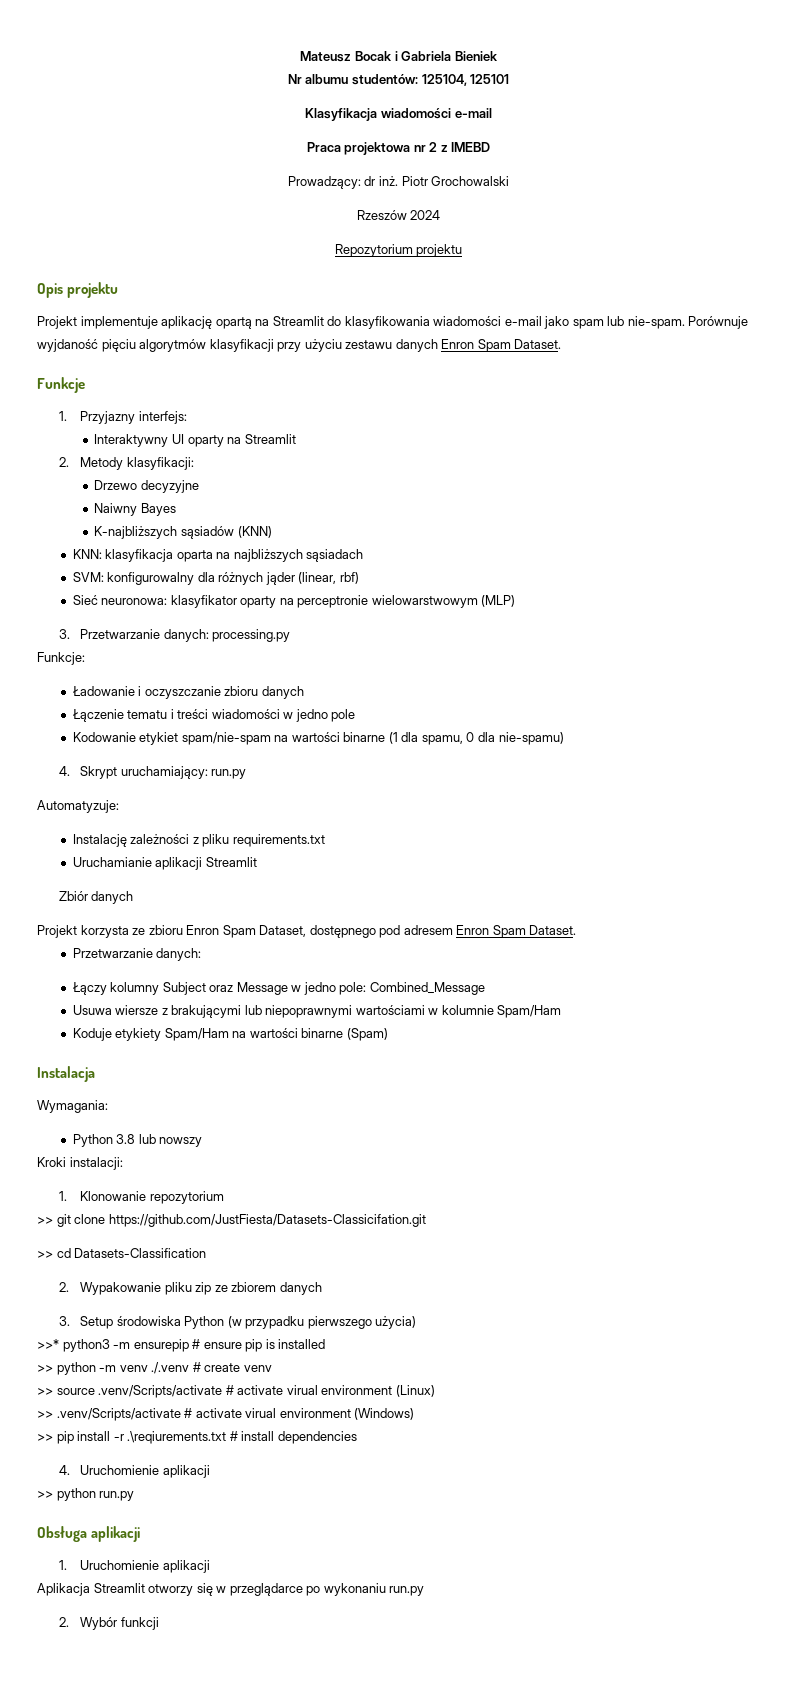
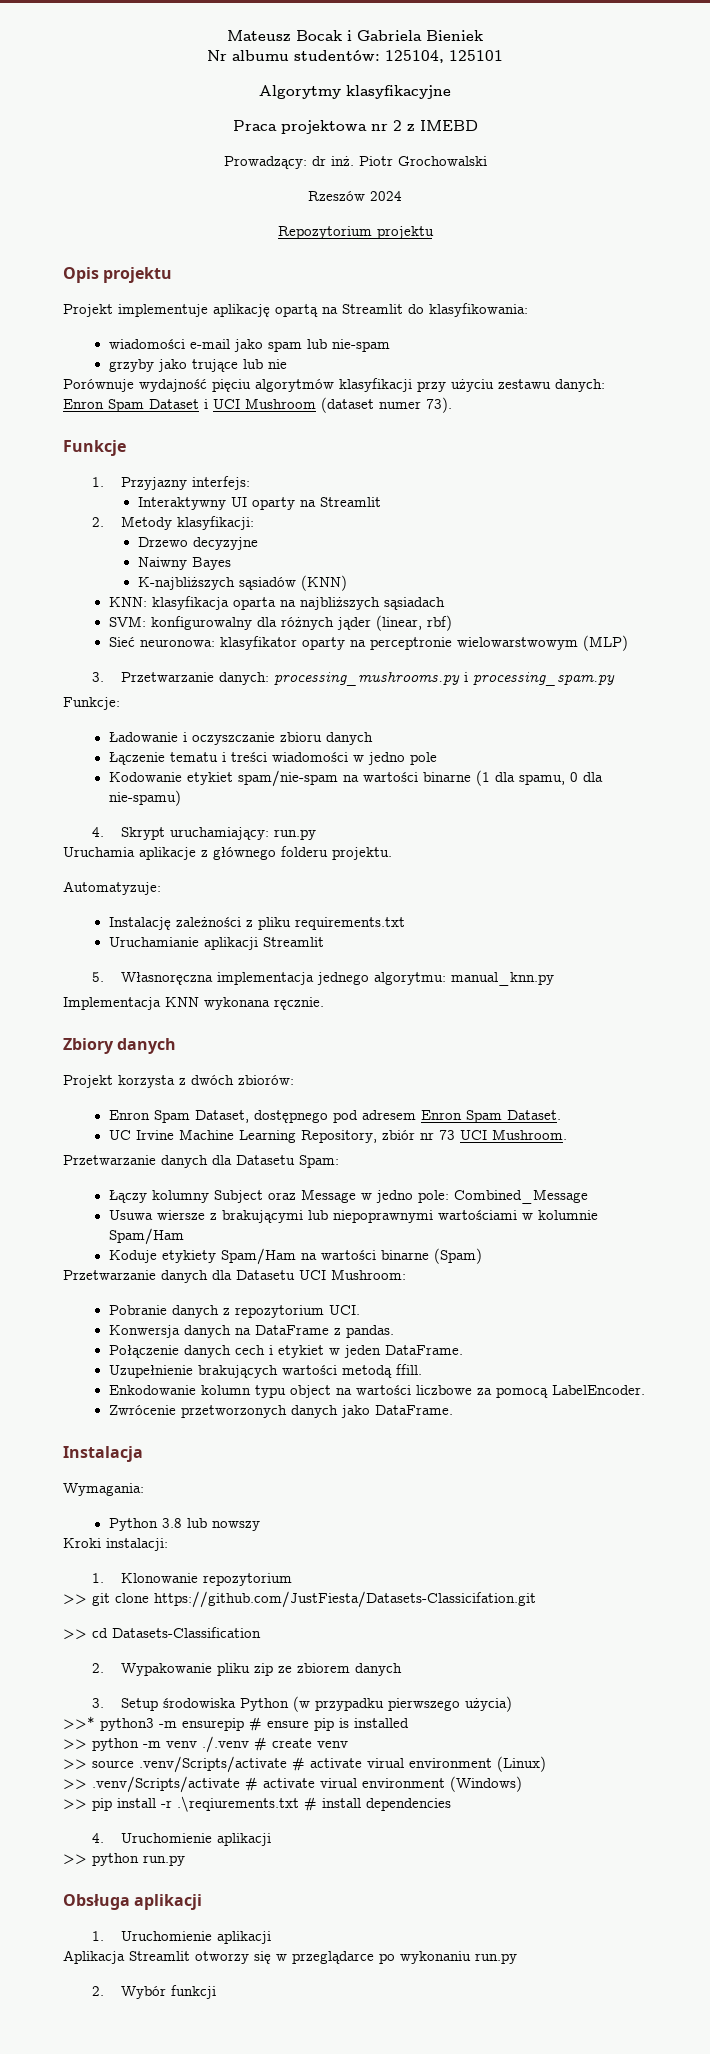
[305,108,492,121] Klasyfikacja wiadomości e-mail -> [259,85,451,99] Algorytmy klasyfikacyjne
[344,316,430,329] klasyfikowania -> [429,303,528,317] klasyfikowania: //
[627,316,749,329] [37,339,98,352] nie-spam. Porównuje wyjdaność -> [331,339,390,352] [108,359,287,372] [63,379,207,392] nie-spam // grzyby jako trujące lub nie // Porównuje wydajność
[395,339,562,352] danych Enron Spam Dataset. -> [555,379,605,392] [63,397,452,413] danych: Enron Spam Dataset i UCI Mushroom (dataset numer 73).
[212,629,291,642] processing.py -> [274,671,616,686] processing_mushrooms.py i processing_spam.py
(247, 774) none -> [63,846,392,860] // Uruchamia aplikacje z głównego folderu projektu.
[58,891,88,901] Zbiór -> [92,972,555,986] [63,997,324,1010] [63,1038,114,1054] 5. Własnoręczna implementacja jednego algorytmu: manual_knn.py // Implementacja KNN wykonana ręcznie. // Zbiory
[132,925,183,935] ze zbioru -> [179,1075,294,1085] z dwóch zbiorów: //
[72,948,202,961] Przetwarzanie danych: -> [108,1129,567,1143] [63,1155,339,1168] UC Irvine Machine Learning Repository, zbiór nr 73 UCI Mushroom. // Przetwarzanie danych dla Datasetu Spam:
(388, 1034) none -> [63,1269,406,1283] [108,1305,360,1318] [108,1325,394,1338] [108,1345,463,1358] [108,1364,422,1378] [108,1385,645,1398] [108,1405,453,1418] // Przetwarzanie danych dla Datasetu UCI Mushroom: // Pobranie danych z repozytorium UCI. // Konwersja danych na DataFrame z pandas. // Połączenie danych cech i etykiet w jeden DataFrame. // Uzupełnienie brakujących wartości metodą ffill. // Enkodowanie kolumn typu object na wartości liczbowe za pomocą LabelEncoder. // Zwrócenie przetworzonych danych jako DataFrame.

